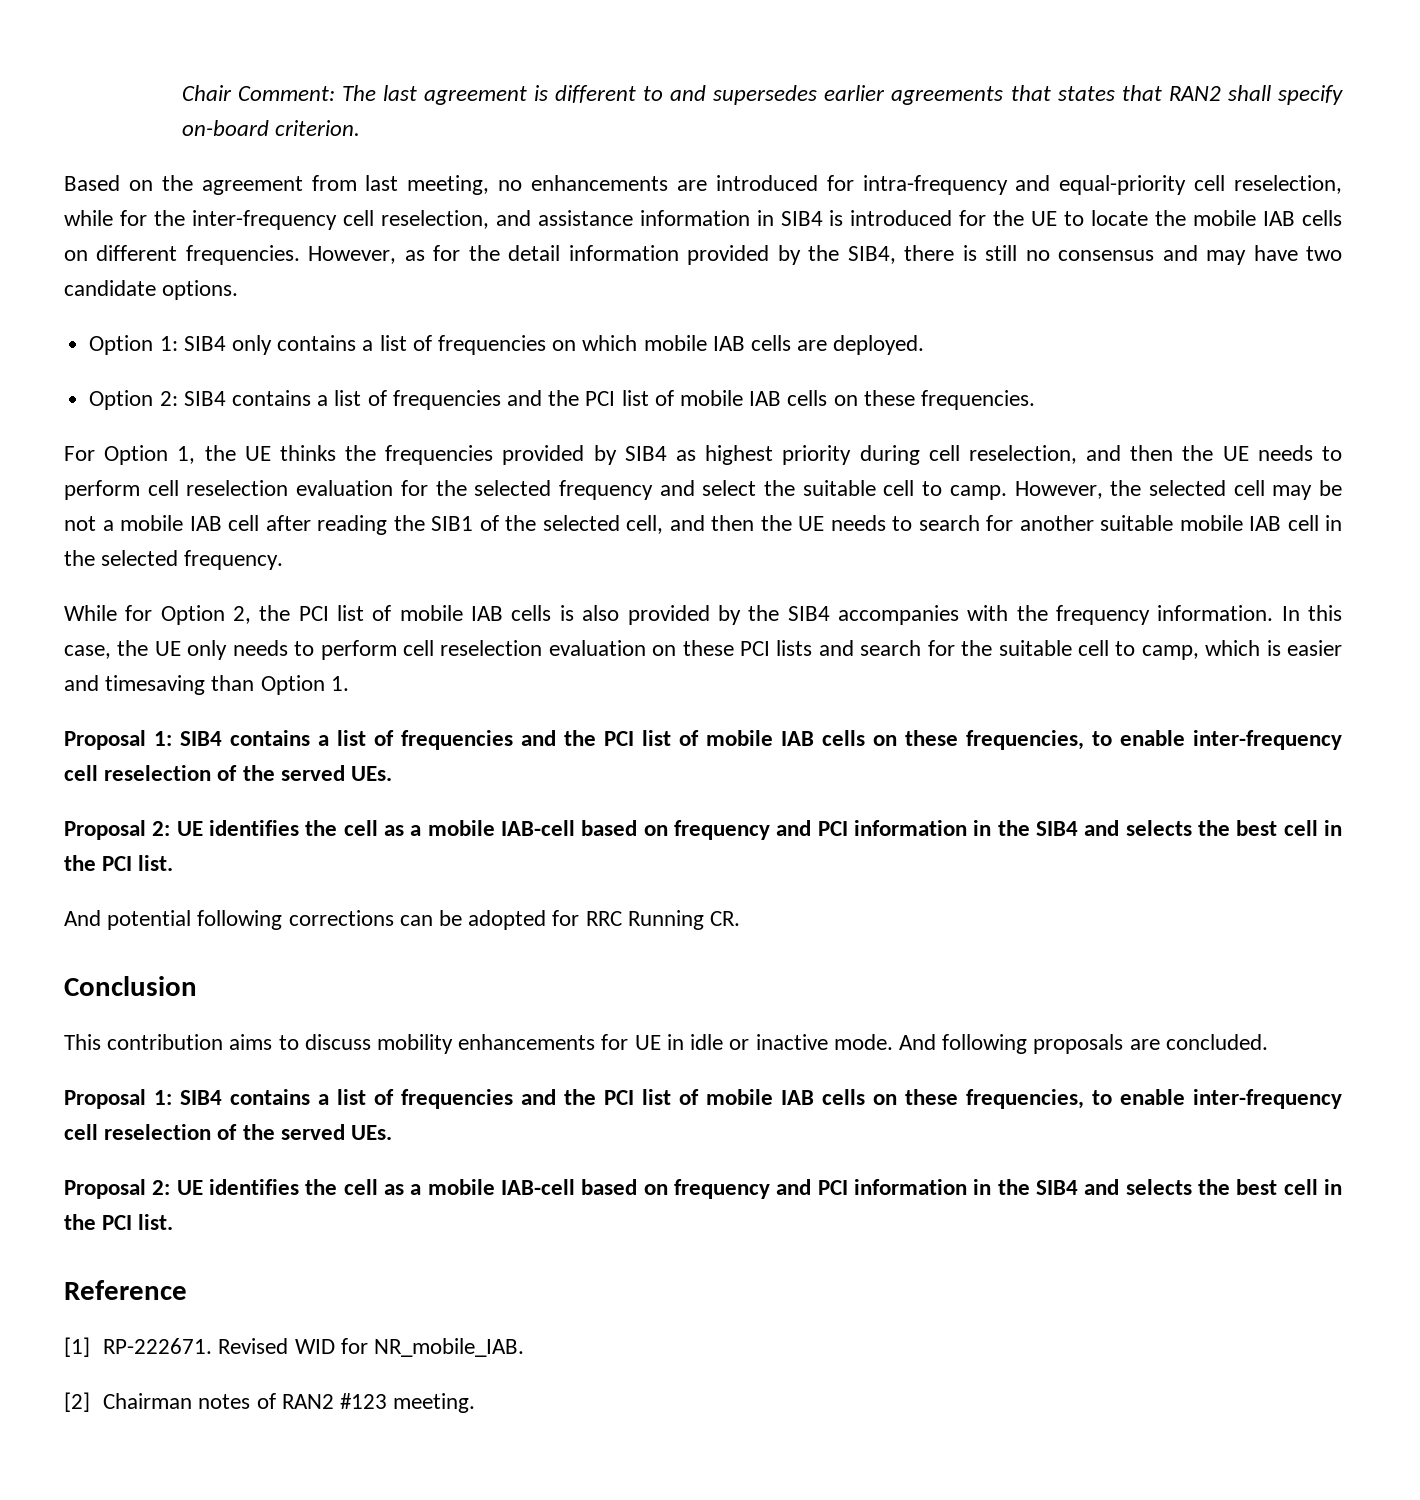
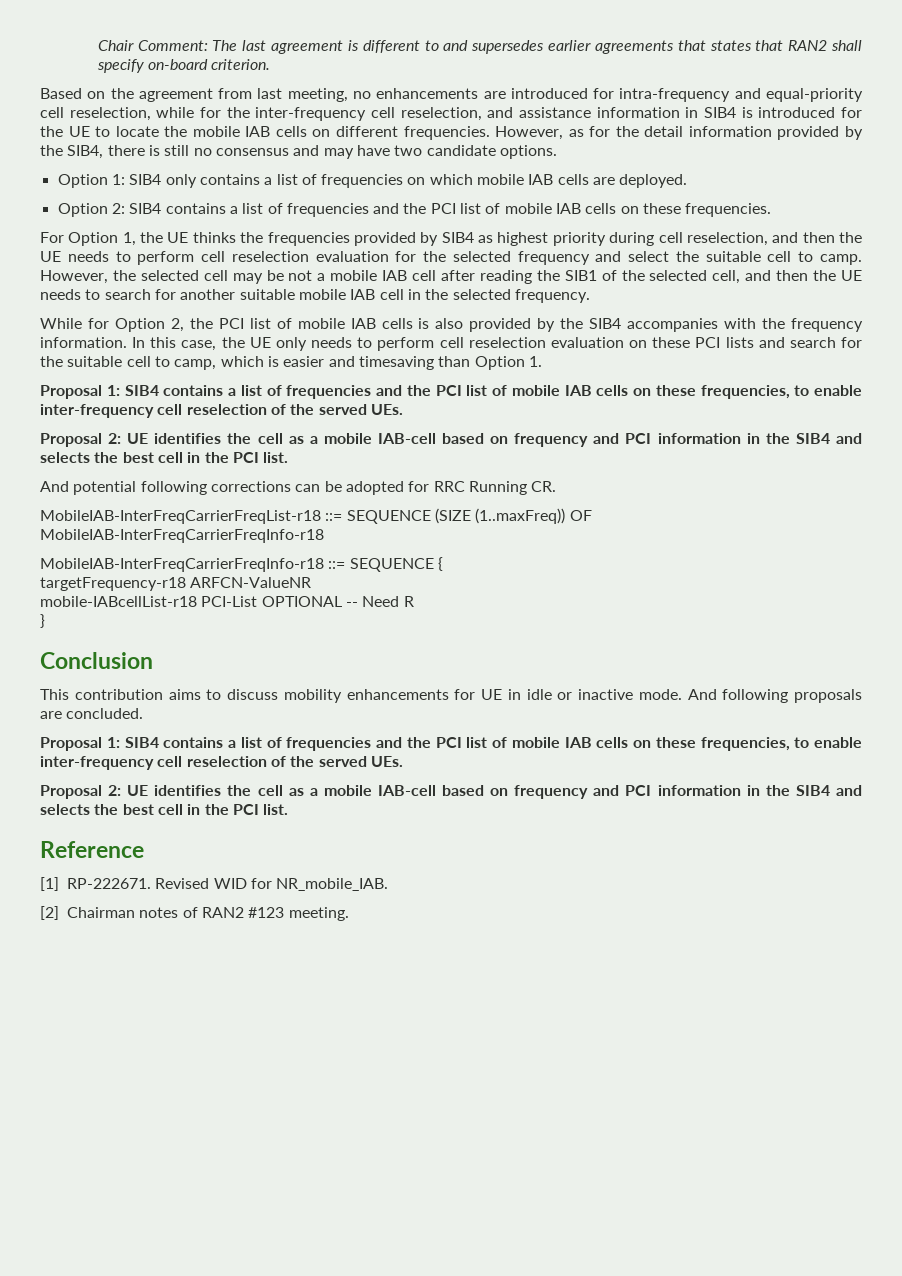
(741, 918) none -> [40,508,592,524] [40,529,324,543] [40,557,443,572] [40,577,312,591] [40,596,414,607] [40,614,45,628] // MobileIAB-InterFreqCarrierFreqList-r18 ::= SEQUENCE (SIZE (1..maxFreq)) OF MobileIAB-InterFreqCarrierFreqInfo-r18 // MobileIAB-InterFreqCarrierFreqInfo-r18 ::= SEQUENCE { // targetFrequency-r18 ARFCN-ValueNR // mobile-IABcellList-r18 PCI-List OPTIONAL -- Need R // }

